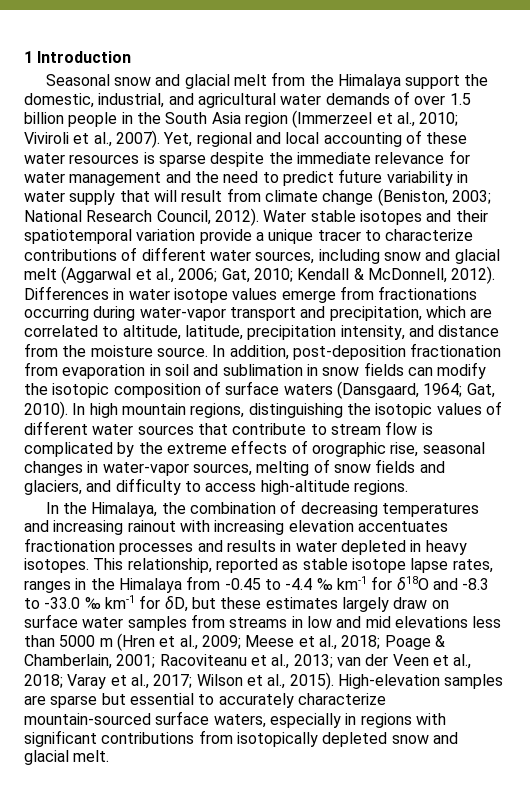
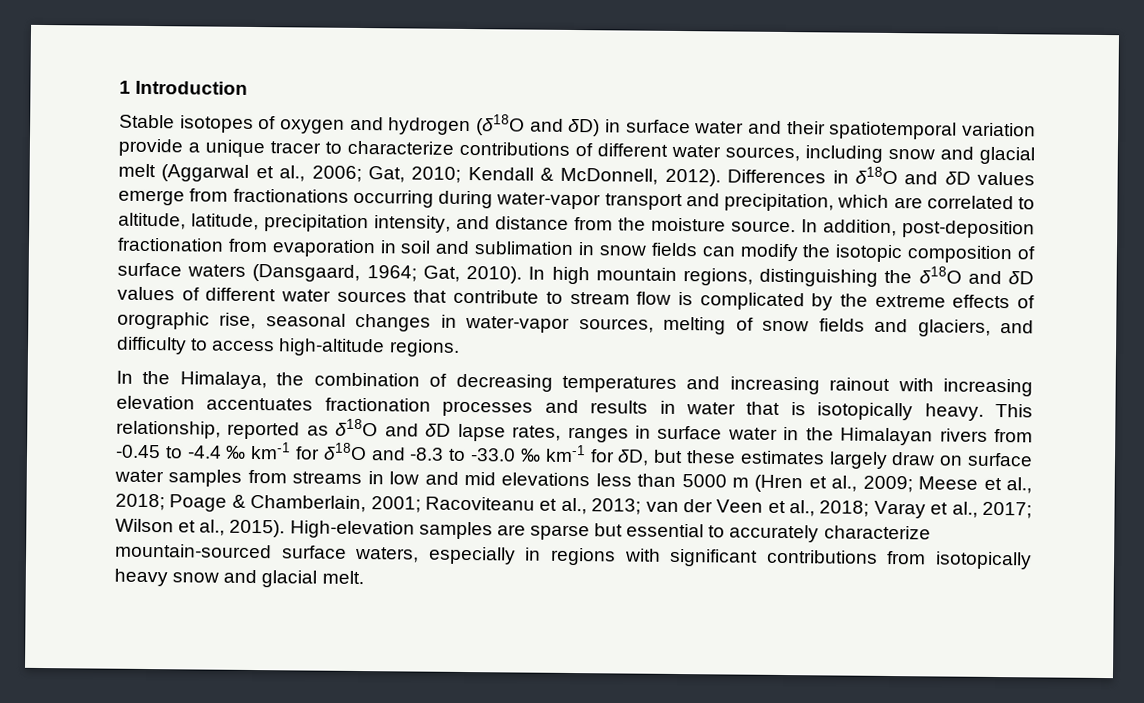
[45,72,489,89] [24,91,471,108] [24,110,459,128] [24,130,468,148] [24,150,470,167] [24,169,468,186] [24,188,491,206] [24,208,422,226] Seasonal snow and glacial melt from the Himalaya support the domestic, industrial, and agricultural water demands of over 1.5 billion people in the South Asia region (Immerzeel et al., 2010; Viviroli et al., 2007). Yet, regional and local accounting of these water resources is sparse despite the immediate relevance for water management and the need to predict future variability in water supply that will result from climate change (Beniston, 2003; National Research Council, 2012). Water stable isotopes -> [119,114,745,137] Stable isotopes of oxygen and hydrogen (δ18O and δD) in surface water
[128,288,228,303] water isotope -> [854,166,971,185] δ18O and δD
[375,403,433,418] isotopic -> [918,266,1034,285] δ18O and δD
[340,540,467,555] [24,558,89,573] depleted in heavy isotopes. -> [746,401,984,421] that is isotopically heavy.
[302,558,406,573] stable isotope -> [335,418,452,437] δ18O and δD
[90,578,182,593] the Himalaya -> [657,425,988,446] surface water in the Himalayan rivers
[322,732,388,747] depleted -> [114,568,168,587] heavy

